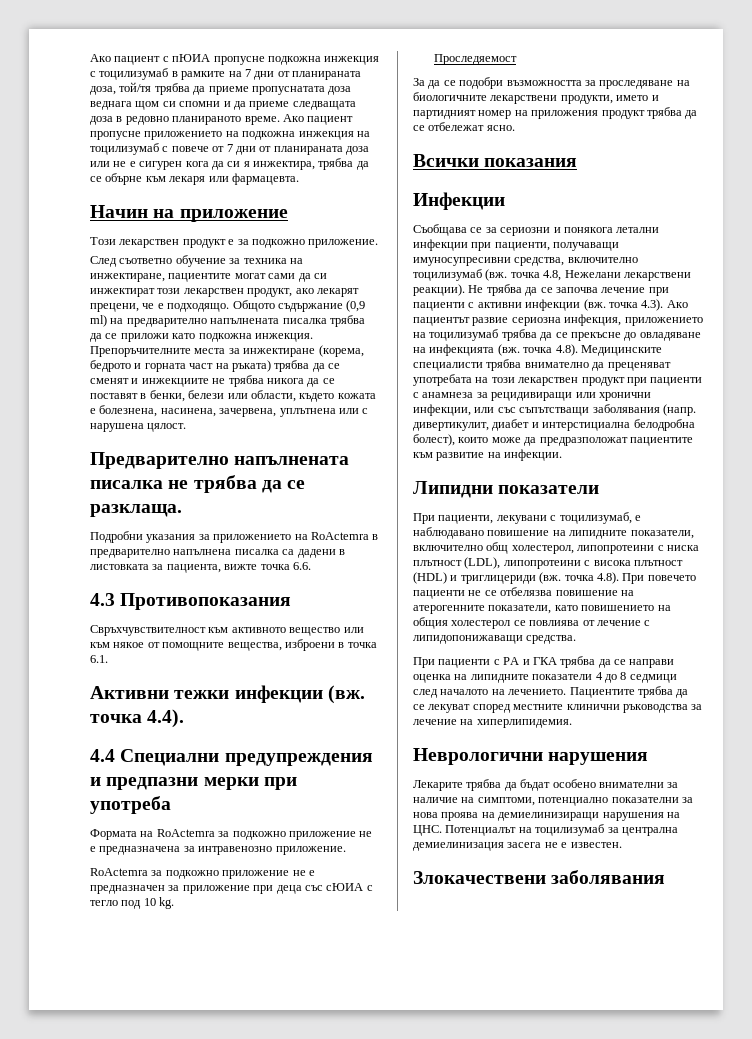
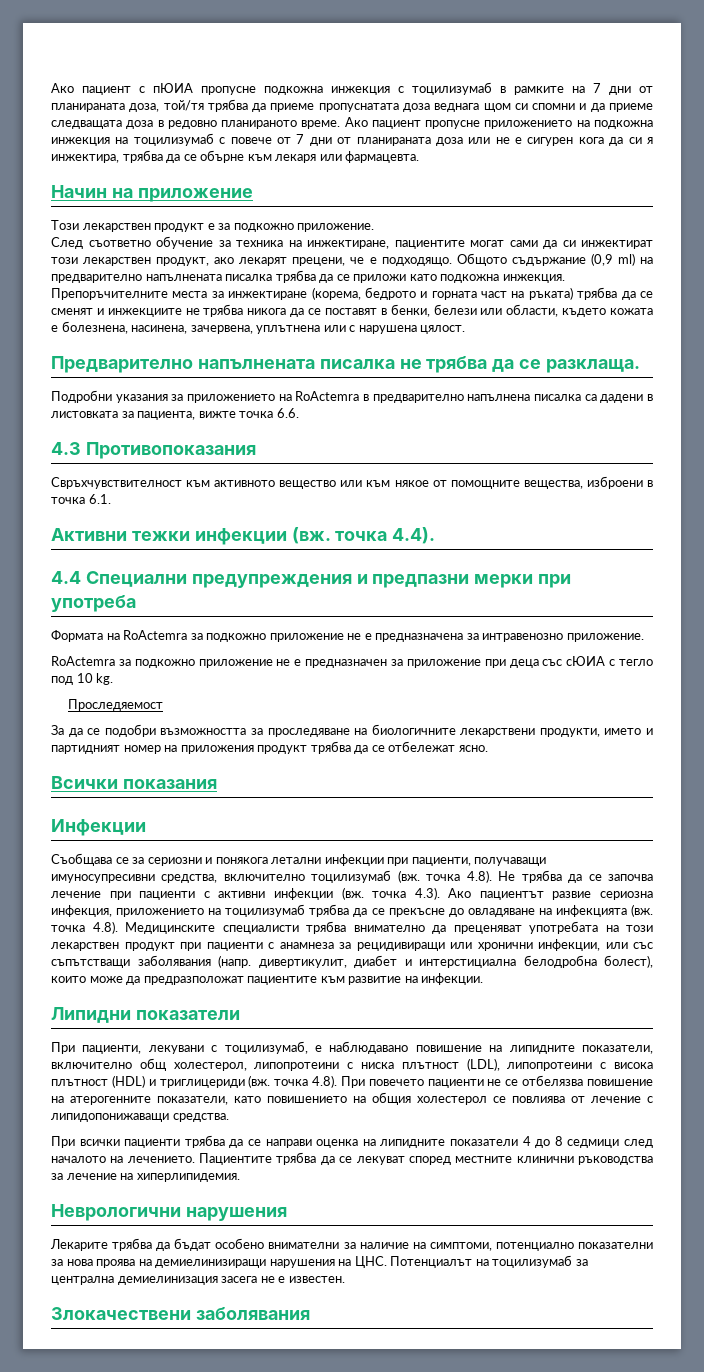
[543,270,691,281] [413,284,465,296] 4.8, Нежелани лекарствени реакции). -> [466,870,492,883] 4.8).
[438,657,557,668] пациенти с РА и ГКА -> [79,1139,181,1148] всички пациенти

